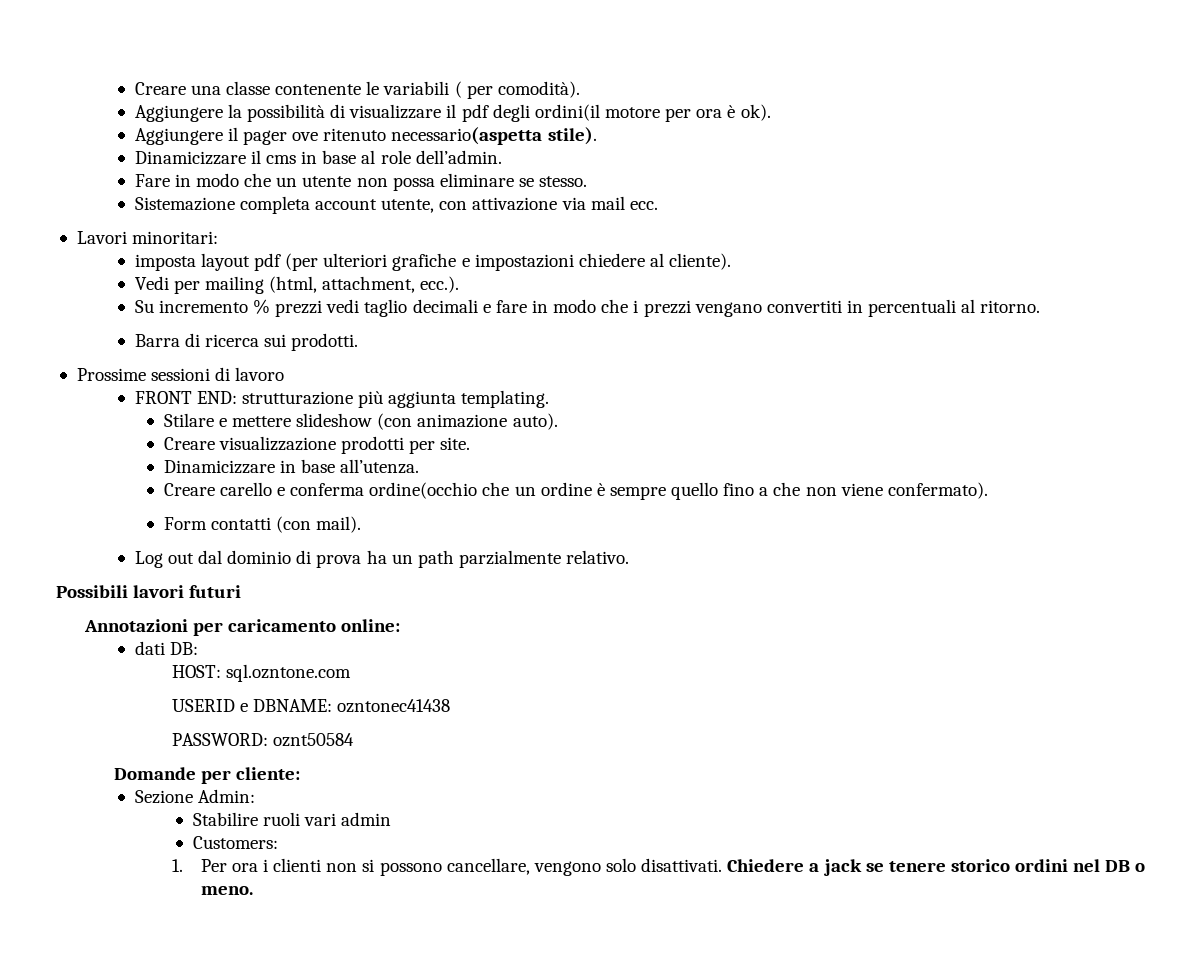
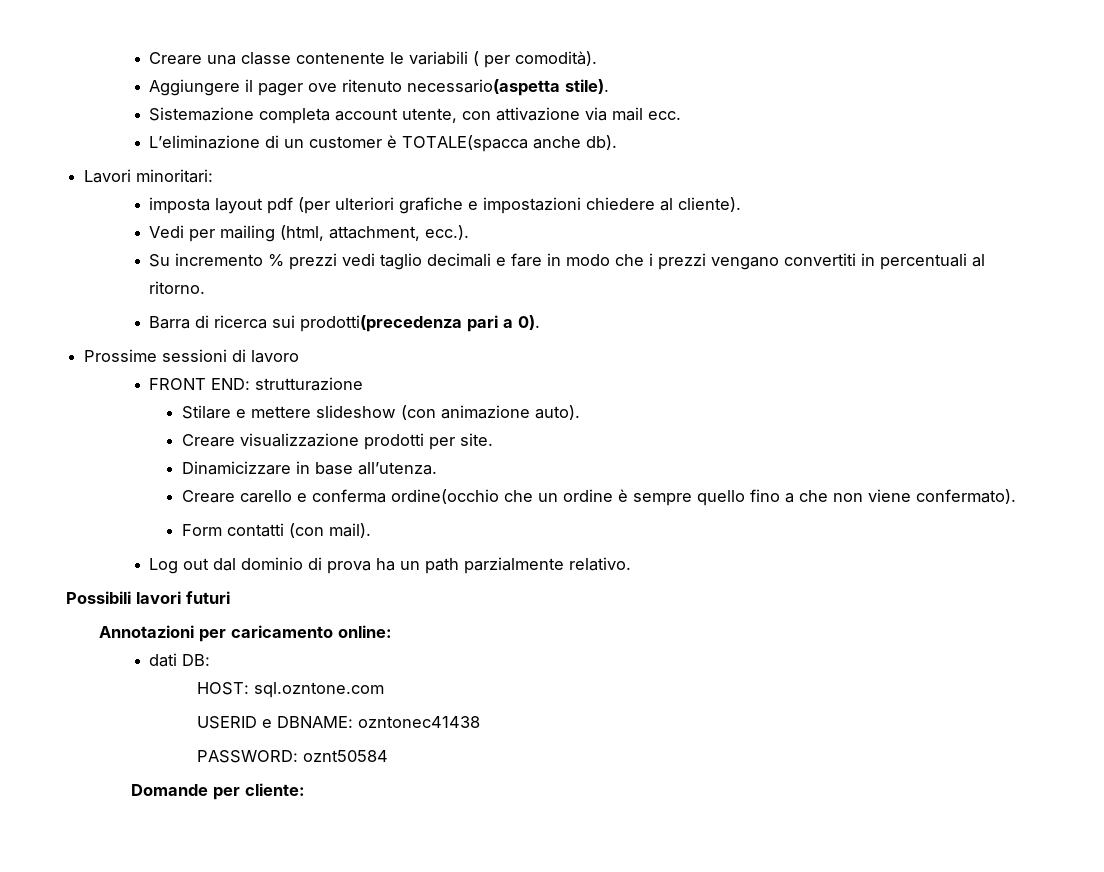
[134,104,771,122] // Aggiungere la possibilità di visualizzare il pdf degli ordini(il motore per ora è ok). -> (598, 58) none
[134,150,502,165] [134,173,588,191] // Dinamicizzare il cms in base al role dell’admin. // Fare in modo che un utente non possa eliminare se stesso. -> (610, 86) none
(658, 205) none -> [149,135,618,152] // L’eliminazione di un customer è TOTALE(spacca anche db).
[291,333,359,351] prodotti. -> [300,315,541,332] prodotti(precedenza pari a 0).
[358,390,550,408] più aggiunta templating. -> (364, 384) none
[134,789,255,804] [192,812,392,826] [192,836,278,849] [171,858,1146,876] [200,886,253,895] // Sezione Admin: // Stabilire ruoli vari admin // Customers: // 1. Per ora i clienti non si possono cancellare, vengono solo disattivati. Chiedere a jack se tenere storico ordini nel DB o meno. -> (306, 789) none

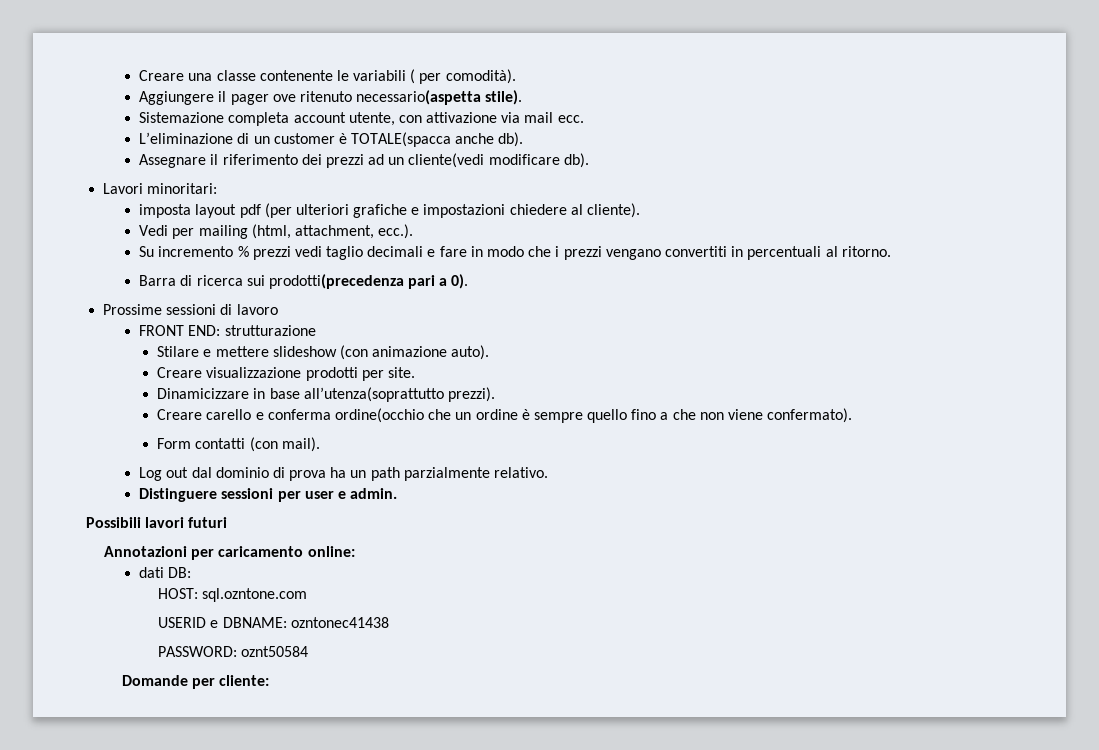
(618, 142) none -> [139,153,589,168] // Assegnare il riferimento dei prezzi ad un cliente(vedi modificare db).
[358,462,438,475] all’utenza. -> [303,387,495,402] all’utenza(soprattutto prezzi).
(632, 564) none -> [139,488,398,502] // Distinguere sessioni per user e admin.

